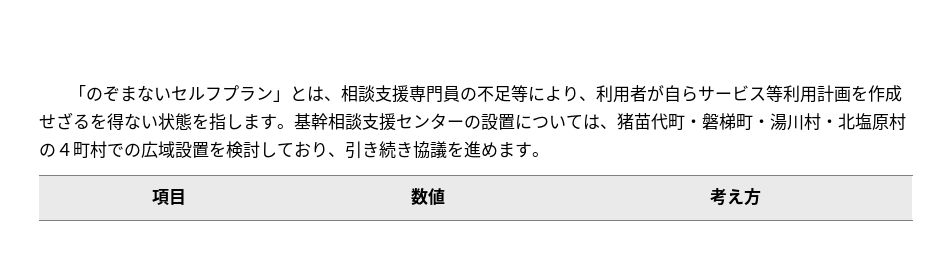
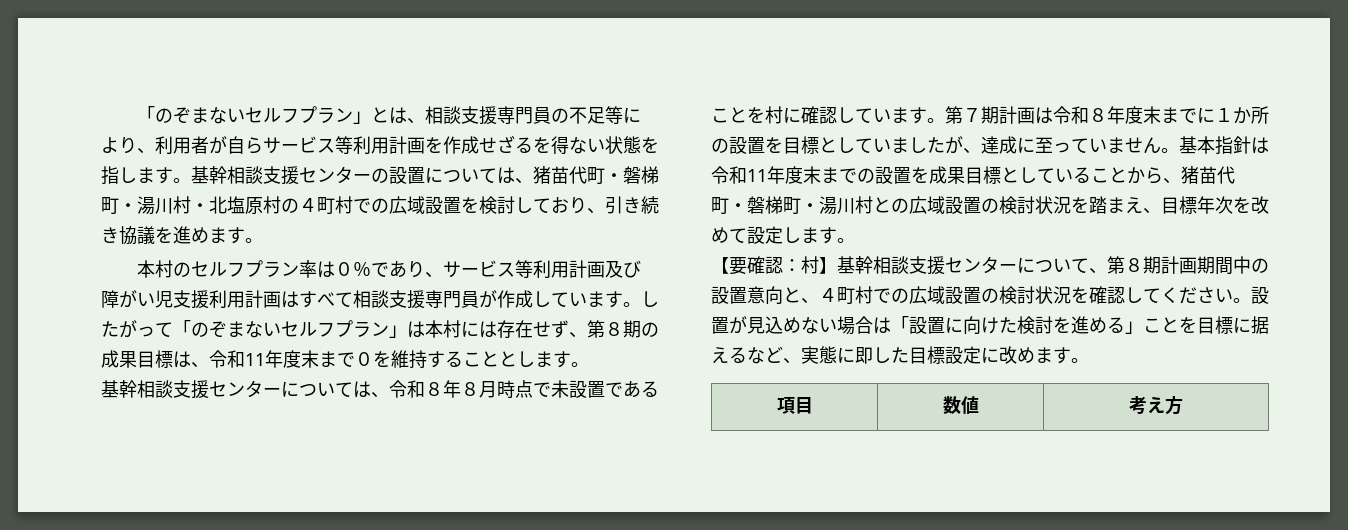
(549, 154) none -> [137,260,642,278] [101,290,659,309] [101,320,659,338] [101,350,589,369] [101,380,659,399] [711,106,1269,124] [711,136,1269,155] [711,166,1235,184] [711,196,1269,215] [711,226,855,244] [711,256,1269,275] [711,286,1269,304] [711,316,1269,335] [711,346,1089,364] // 本村のセルフプラン率は０％であり、サービス等利用計画及び障がい児支援利用計画はすべて相談支援専門員が作成しています。したがって「のぞまないセルフプラン」は本村には存在せず、第８期の成果目標は、令和11年度末まで０を維持することとします。 // 基幹相談支援センターについては、令和８年８月時点で未設置であることを村に確認しています。第７期計画は令和８年度末までに１か所の設置を目標としていましたが、達成に至っていません。基本指針は令和11年度末までの設置を成果目標としていることから、猪苗代町・磐梯町・湯川村との広域設置の検討状況を踏まえ、目標年次を改めて設定します。 // 【要確認：村】基幹相談支援センターについて、第８期計画期間中の設置意向と、４町村での広域設置の検討状況を確認してください。設置が見込めない場合は「設置に向けた検討を進める」ことを目標に据えるなど、実態に即した目標設定に改めます。

